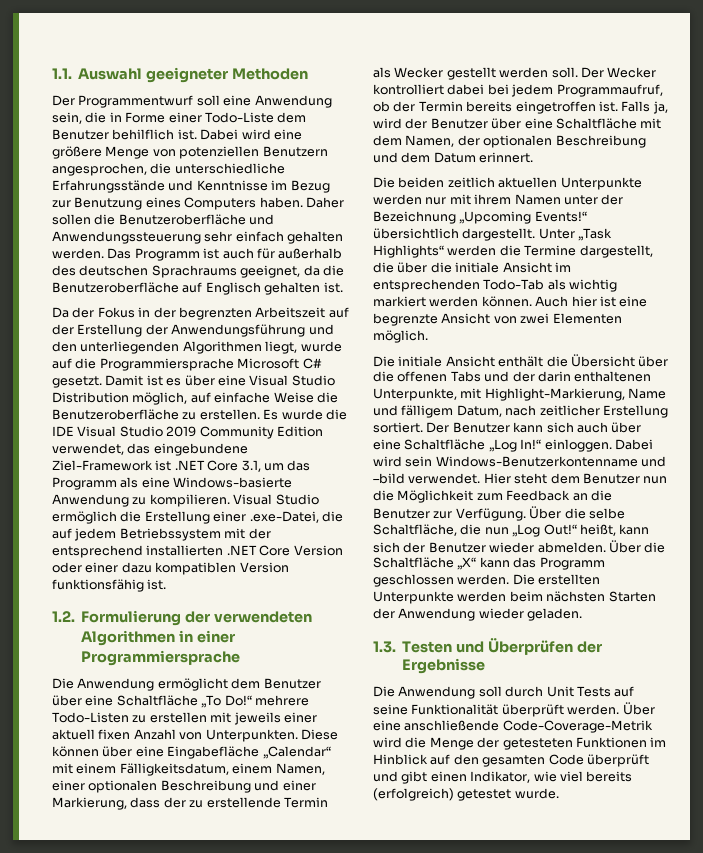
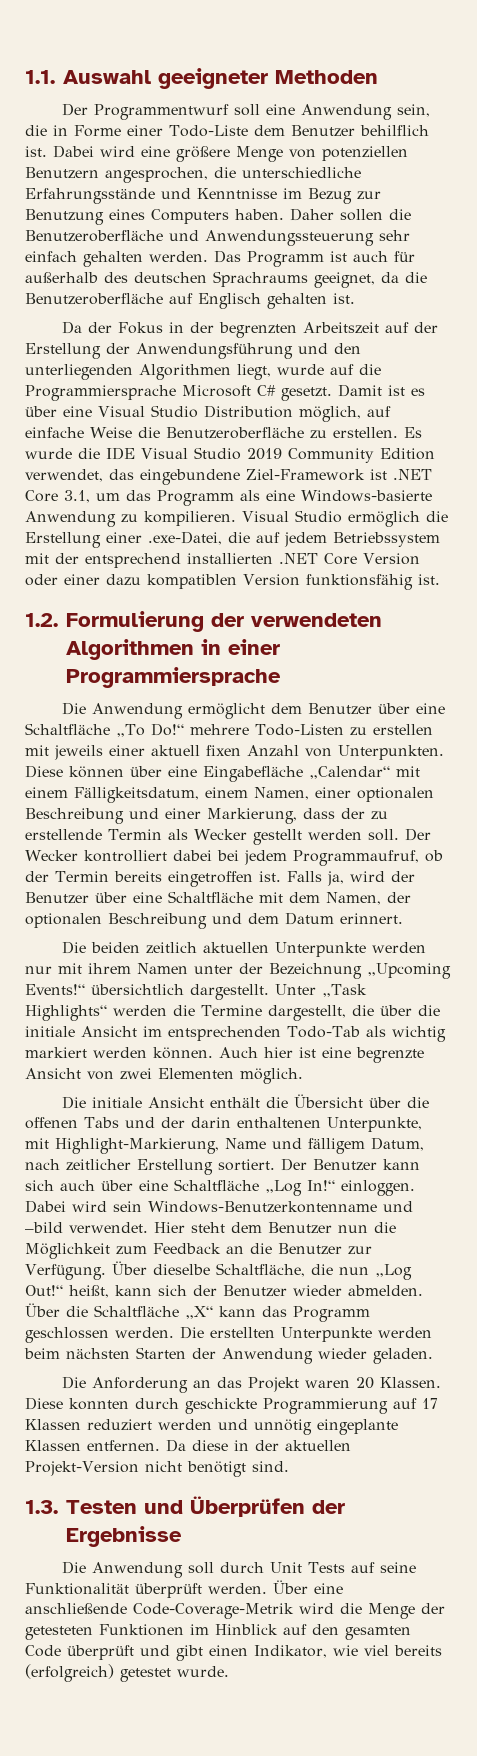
[564,508,625,519] die selbe -> [152,1264,210,1275] dieselbe
(583, 614) none -> [62,1376,442,1393] [25,1397,438,1414] [25,1419,398,1435] [25,1439,351,1452] [25,1461,289,1477] // Die Anforderung an das Projekt waren 20 Klassen. Diese konnten durch geschickte Programmierung auf 17 Klassen reduziert werden und unnötig eingeplante Klassen entfernen. Da diese in der aktuellen Projekt-Version nicht benötigt sind.

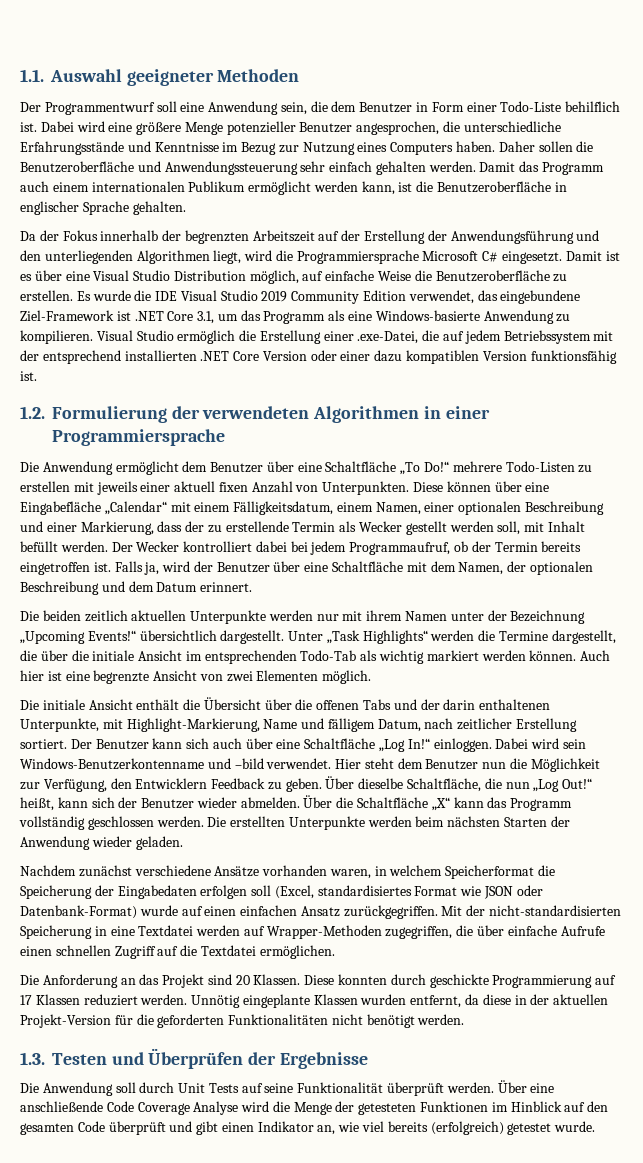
[53,125,355,137] in Forme einer Todo-Liste dem Benutzer -> [331,101,562,113] dem Benutzer in Form einer Todo-Liste
[289,146,408,161] [25,167,99,179] von potenziellen Benutzern -> [226,121,353,135] potenzieller Benutzer
[25,209,104,225] Benutzung -> [302,142,355,155] Nutzung
[214,250,415,267] [25,271,427,288] [25,293,355,309] Das Programm ist auch für außerhalb des deutschen Sprachraums geeignet, da die Benutzeroberfläche auf Englisch gehalten ist. -> [479,161,605,175] [20,181,567,195] [20,201,186,215] Damit das Programm auch einem internationalen Publikum ermöglicht werden kann, ist die Benutzeroberfläche in englischer Sprache gehalten.
[169,322,185,333] in -> [100,230,159,241] innerhalb
[277,364,354,375] wurde auf -> [244,250,273,261] wird
[281,387,332,401] gesetzt. -> [502,251,563,264] eingesetzt.
[367,829,399,841] soll. -> [497,521,585,535] [20,541,108,552] soll, mit Inhalt befüllt werden.
[116,1243,372,1255] [25,1264,106,1280] zum Feedback an die Benutzer zur Verfügung. -> [20,778,322,792] zur Verfügung, den Entwicklern Feedback zu geben.
(370, 1314) none -> [19,816,85,830] vollständig
(433, 1356) none -> [20,865,556,879] [20,885,543,899] [20,905,622,919] [20,925,605,939] [20,945,335,959] // Nachdem zunächst verschiedene Ansätze vorhanden waren, in welchem Speicherformat die Speicherung der Eingabedaten erfolgen soll (Excel, standardisiertes Format wie JSON oder Datenbank-Format) wurde auf einen einfachen Ansatz zurückgegriffen. Mit der nicht-standardisierten Speicherung in eine Textdatei werden auf Wrapper-Methoden zugegriffen, die über einfache Aufrufe einen schnellen Zugriff auf die Textdatei ermöglichen.
[305,1380,351,1388] waren -> [207,974,232,985] sind
[158,1419,398,1435] [25,1439,186,1452] werden und unnötig eingeplante Klassen entfernen. Da -> [140,994,480,1008] werden. Unnötig eingeplante Klassen wurden entfernt, da
(139, 1468) none -> [114,1014,329,1028] für die geforderten Funktionalitäten
[251,1461,289,1472] sind. -> [417,1014,465,1025] werden.
[133,1603,294,1619] Code-Coverage-Metrik -> [106,1101,239,1115] Code Coverage Analyse
[254,1645,327,1658] Indikator, -> [257,1121,336,1135] Indikator an,

